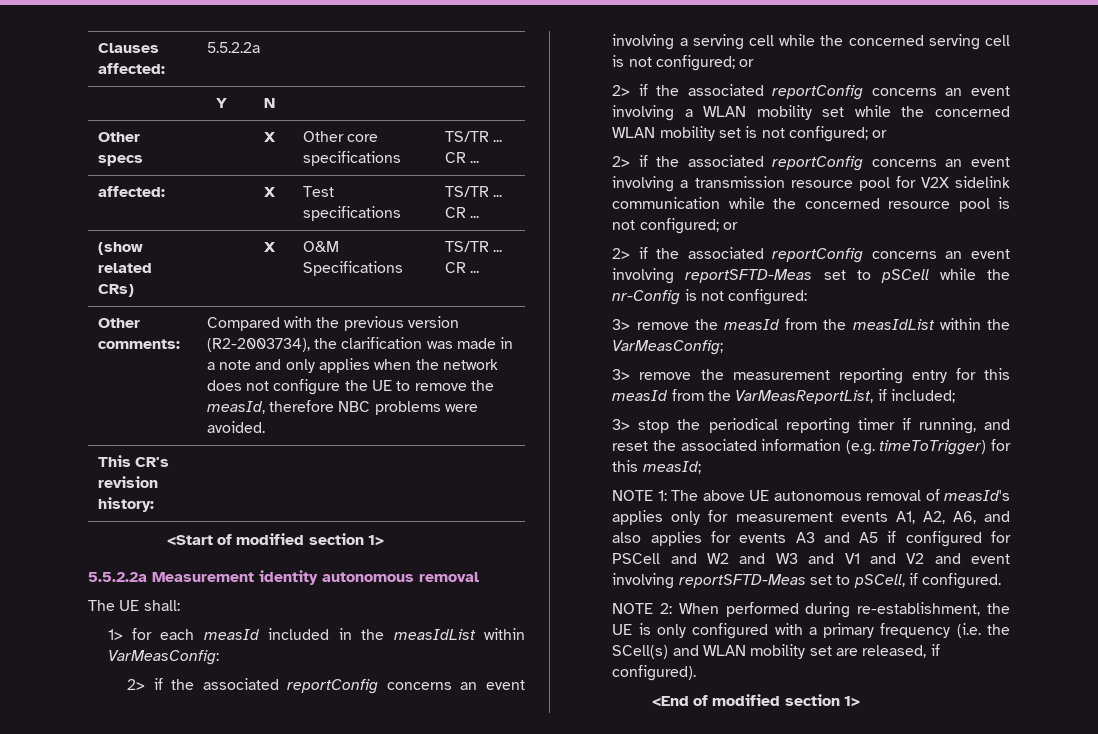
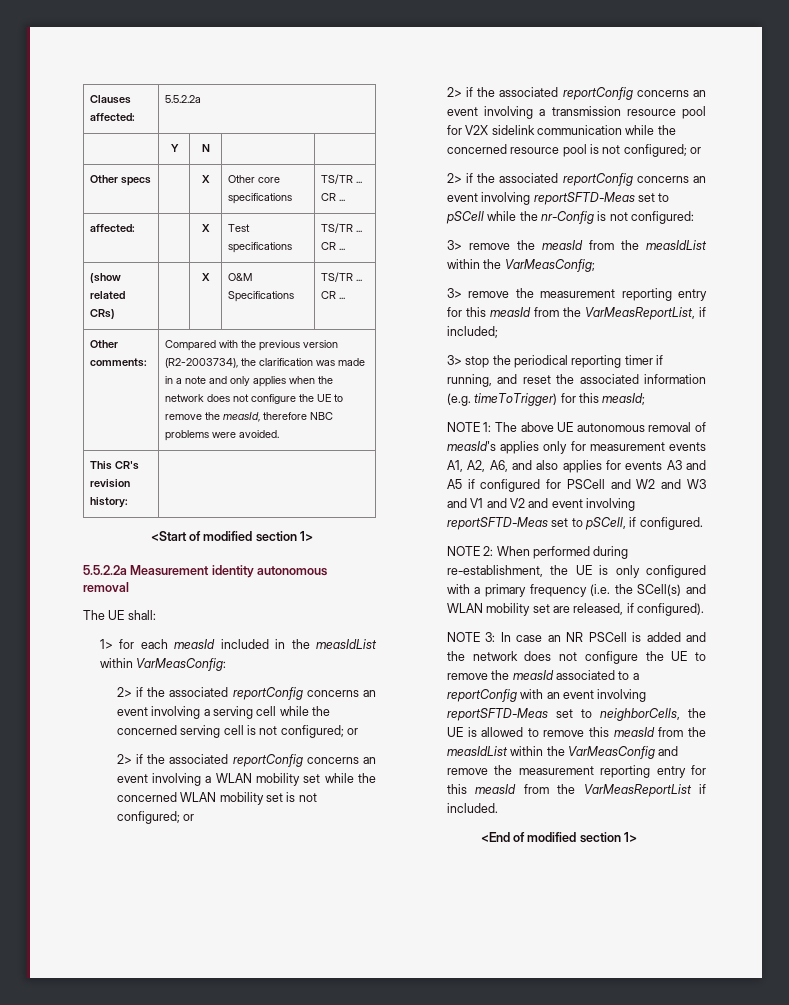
(697, 673) none -> [446,632,706,642] [446,651,706,664] [446,670,639,680] [446,689,647,702] [446,708,706,721] [446,727,706,737] [446,746,679,759] [446,765,706,778] [446,784,706,797] [446,803,498,813] // NOTE 3: In case an NR PSCell is added and the network does not configure the UE to remove the measId associated to a reportConfig with an event involving reportSFTD-Meas set to neighborCells, the UE is allowed to remove this measId from the measIdList within the VarMeasConfig and remove the measurement reporting entry for this measId from the VarMeasReportList if included.

